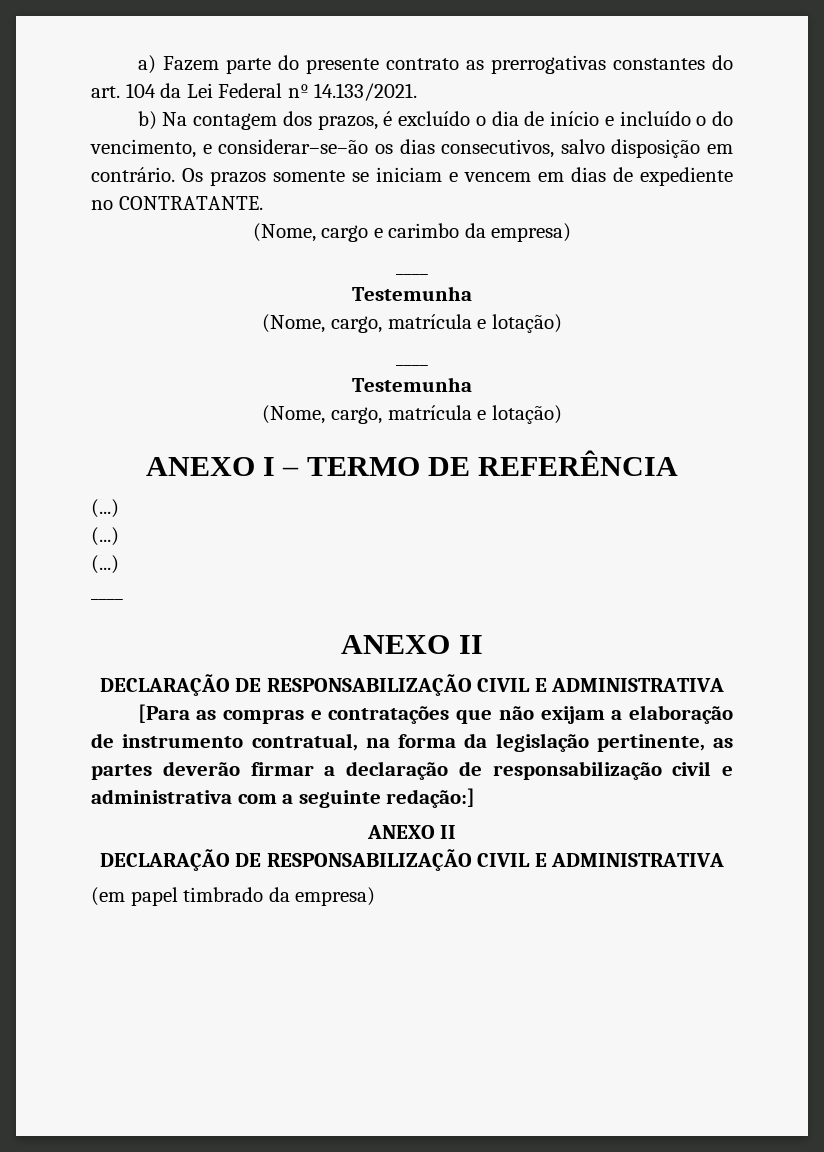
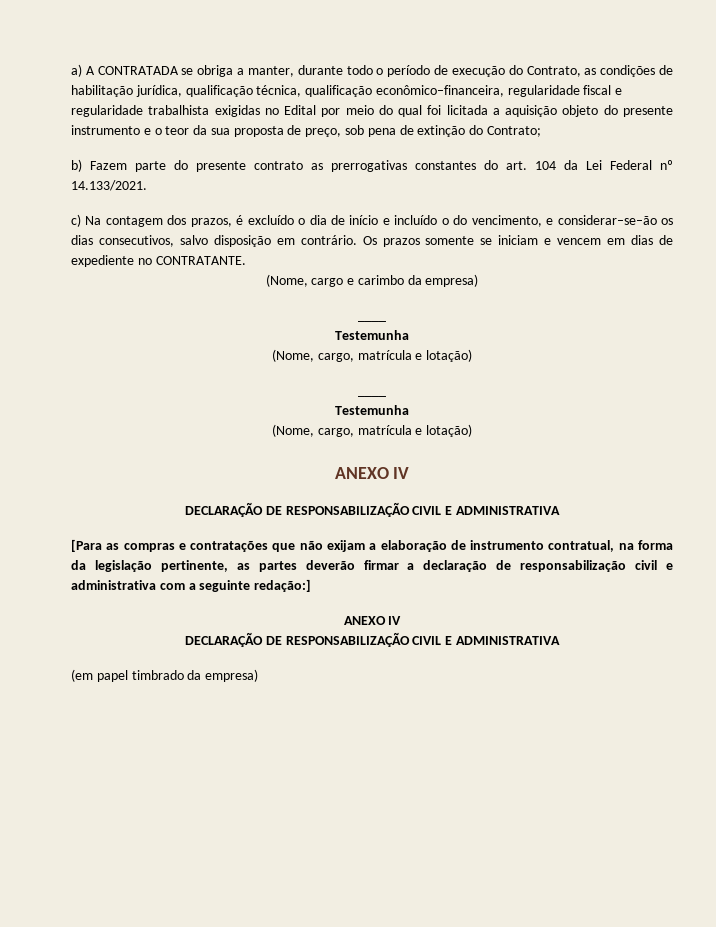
(156, 64) none -> [85,65,673,77] [71,85,623,97] [71,105,673,117] [71,125,541,137] [71,159,82,172] A CONTRATADA se obriga a manter, durante todo o período de execução do Contrato, as condições de habilitação jurídica, qualificação técnica, qualificação econômico–financeira, regularidade fiscal e regularidade trabalhista exigidas no Edital por meio do qual foi licitada a aquisição objeto do presente instrumento e o teor da sua proposta de preço, sob pena de extinção do Contrato; // b)
[137,111,157,130] b) -> [71,214,81,227] c)
[263,450,678,476] [91,499,119,518] [91,527,119,546] [91,555,119,574] [91,598,123,600] [341,635,483,654] I – TERMO DE REFERÊNCIA // (...) // (...) // (...) // ____ // ANEXO II -> [393,467,410,479] IV
[440,825,457,839] II -> [388,616,402,625] IV

